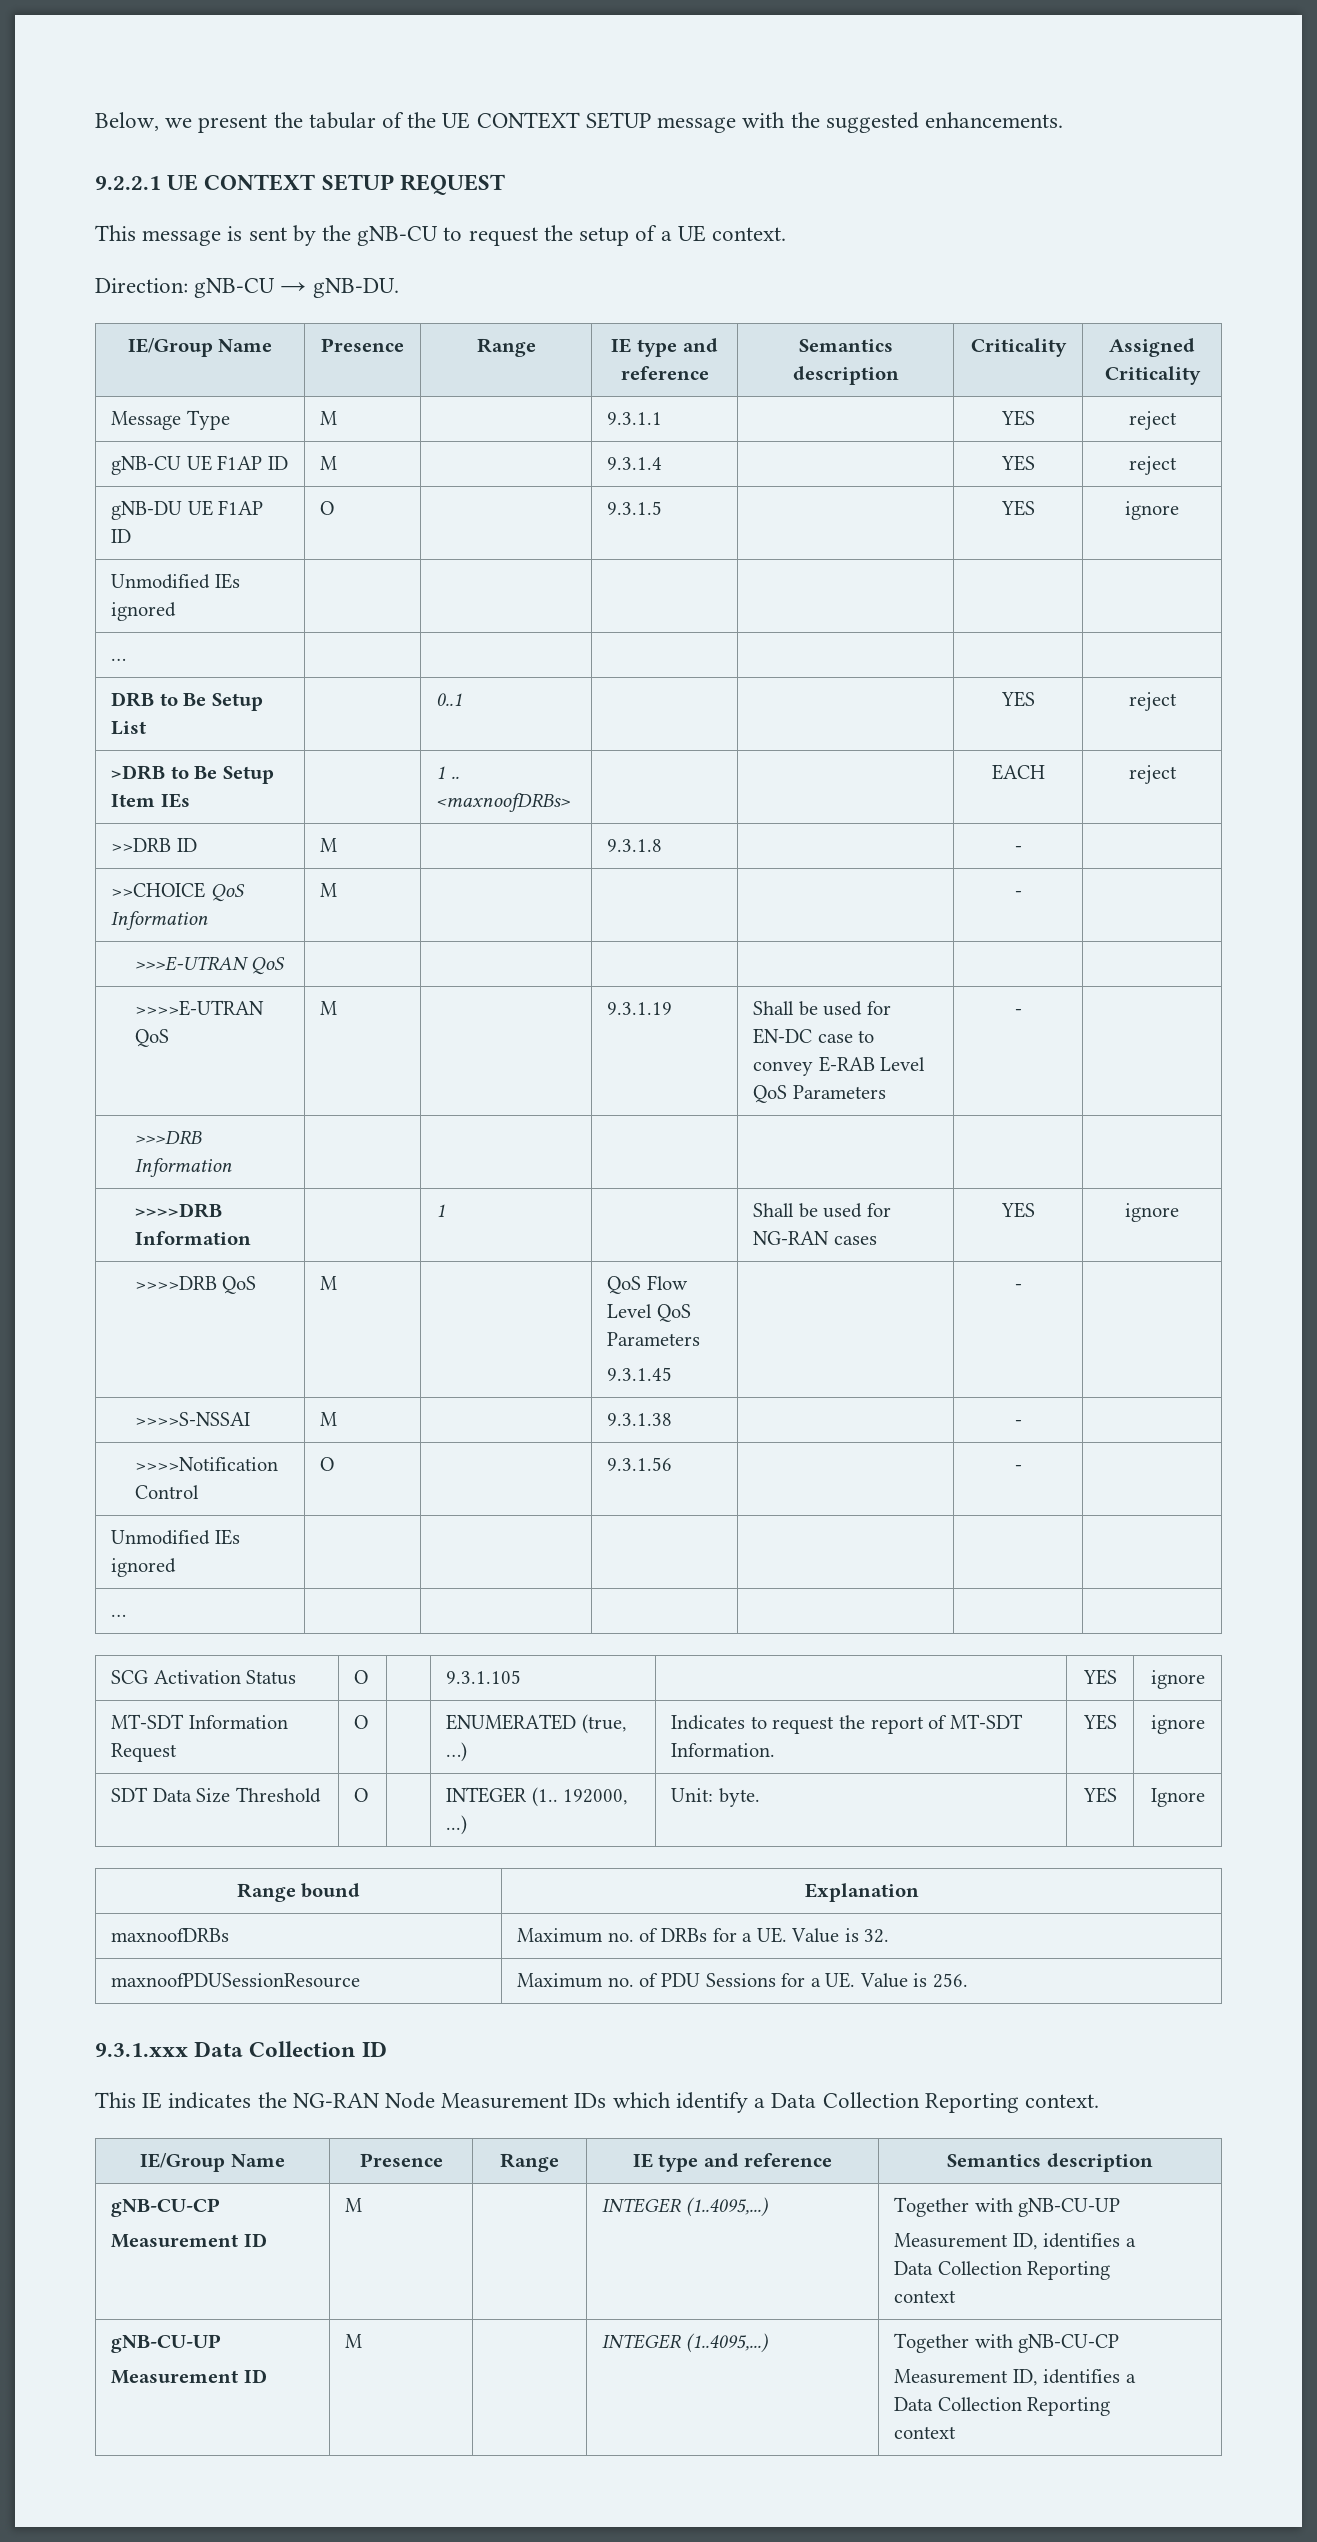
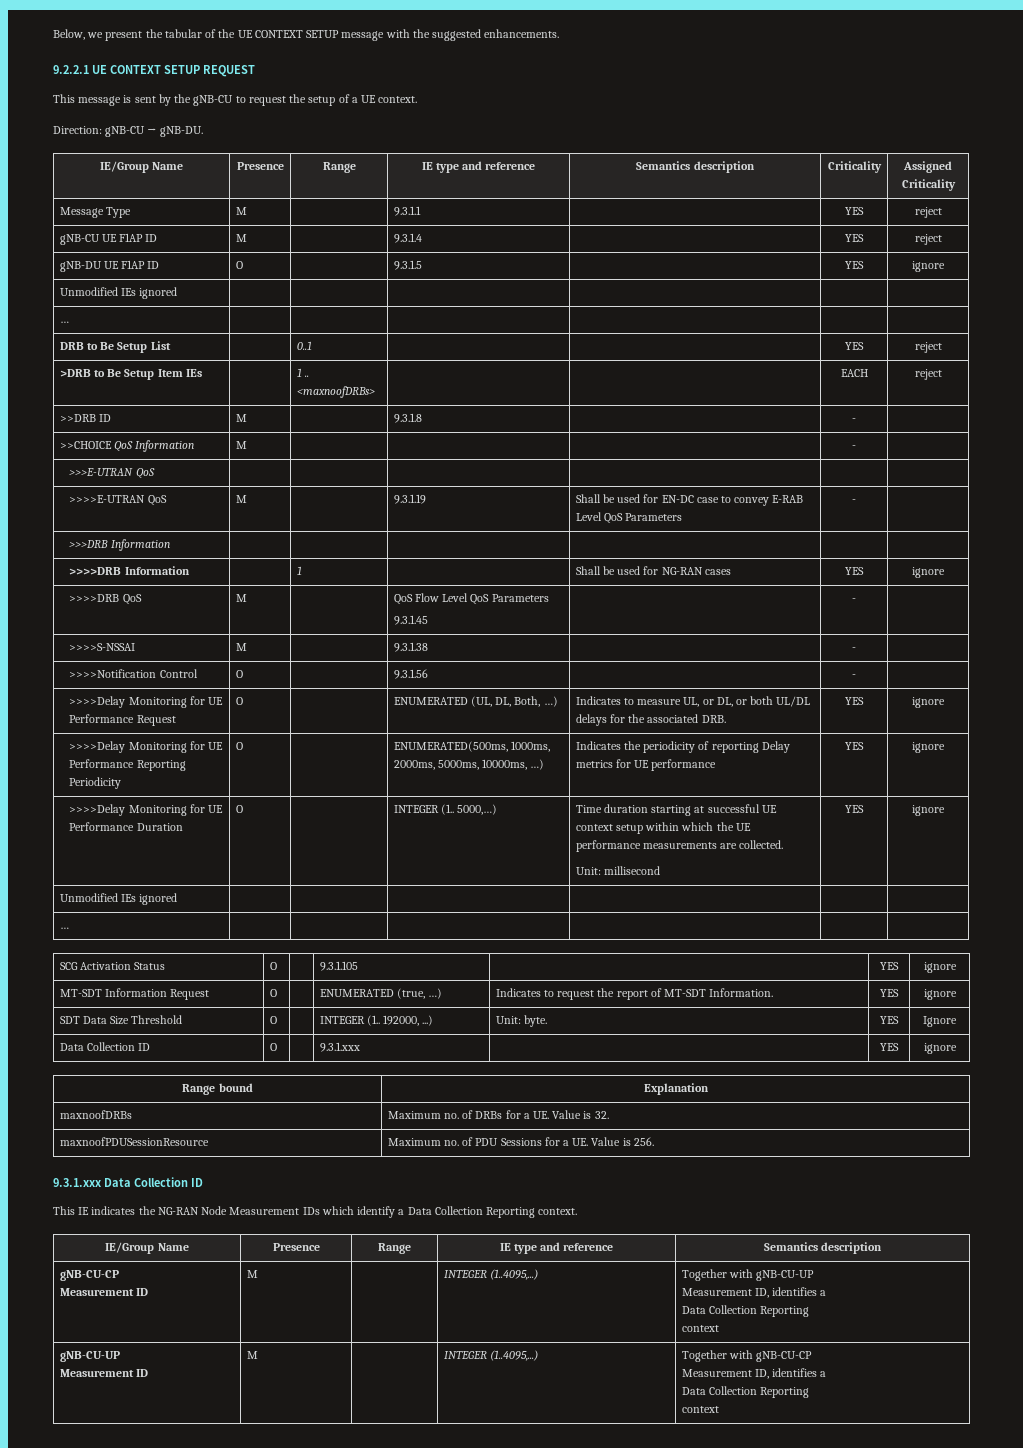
(1022, 1468) none -> [69,696,224,708] [69,714,176,726] [235,697,243,705] [393,696,558,707] [575,696,811,707] [575,714,726,726] [845,697,864,705] [912,697,945,708] [69,741,224,753] [69,759,186,771] [69,777,122,789] [235,742,243,750] [393,741,550,752] [393,759,545,770] [575,741,790,753] [575,759,717,771] [845,742,864,750] [912,742,945,753] [69,804,224,816] [69,822,183,831] [235,805,243,813] [393,804,498,815] [575,804,777,816] [575,822,751,834] [575,840,784,852] [575,866,660,875] [845,805,864,813] [912,805,945,816] // >>>>Delay Monitoring for UE Performance Request | O | | ENUMERATED (UL, DL, Both, …) | Indicates to measure UL, or DL, or both UL/DL delays for the associated DRB. | YES | ignore // >>>>Delay Monitoring for UE Performance Reporting Periodicity | O | | ENUMERATED(500ms, 1000ms, 2000ms, 5000ms, 10000ms, …) | Indicates the periodicity of reporting Delay metrics for UE performance | YES | ignore // >>>>Delay Monitoring for UE Performance Duration | O | | INTEGER (1.. 5000,…) | Time duration starting at successful UE context setup within which the UE performance measurements are collected. // Unit: millisecond | YES | ignore
(1205, 1797) none -> [59,1042,151,1051] [269,1043,277,1051] [319,1042,360,1052] [880,1043,899,1051] [923,1043,957,1054] // Data Collection ID | O | | 9.3.1.xxx | | YES | ignore

